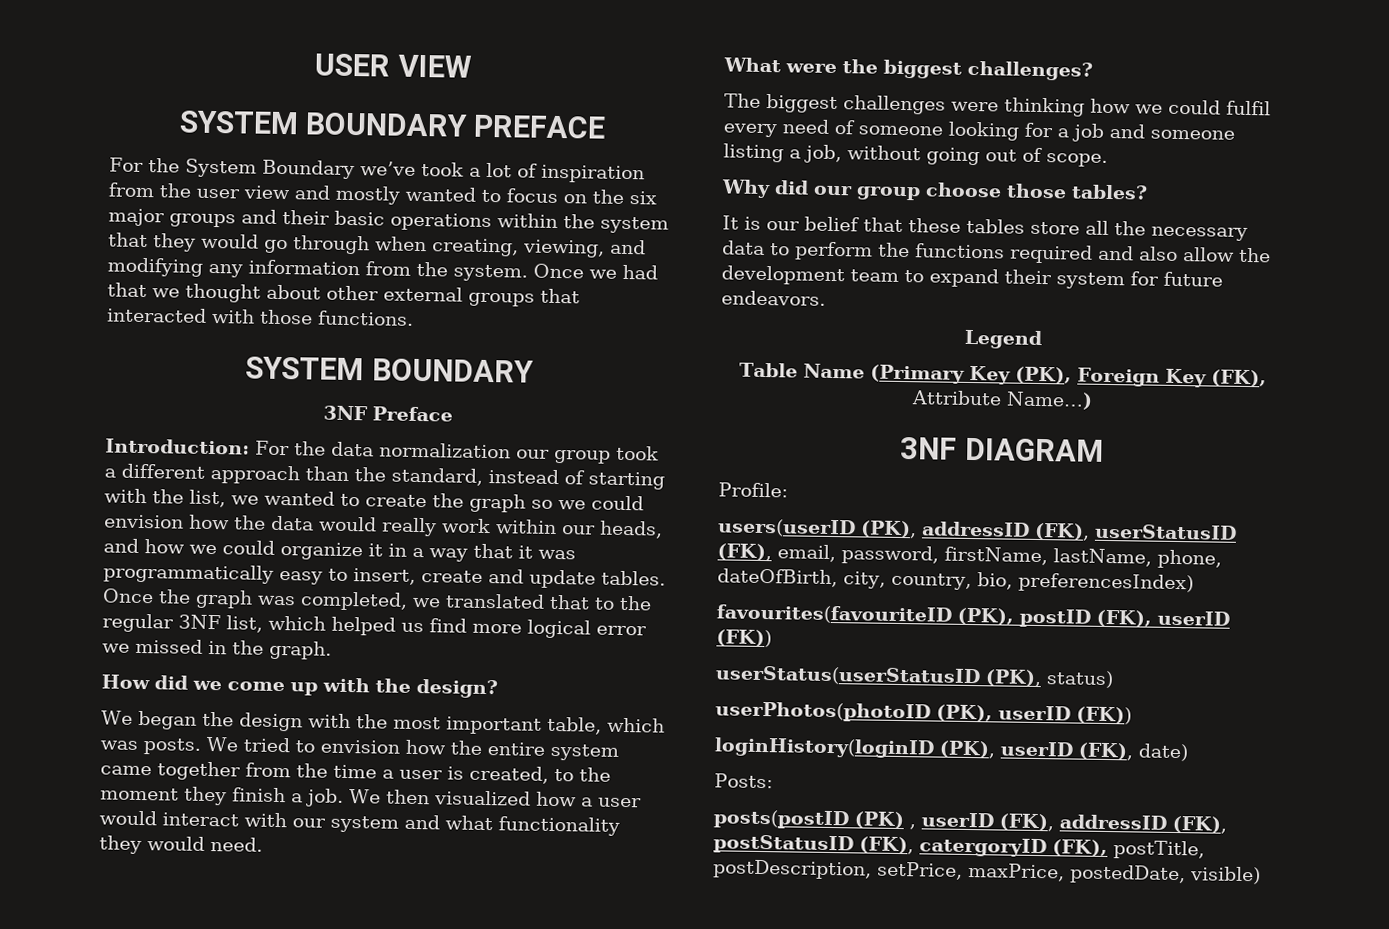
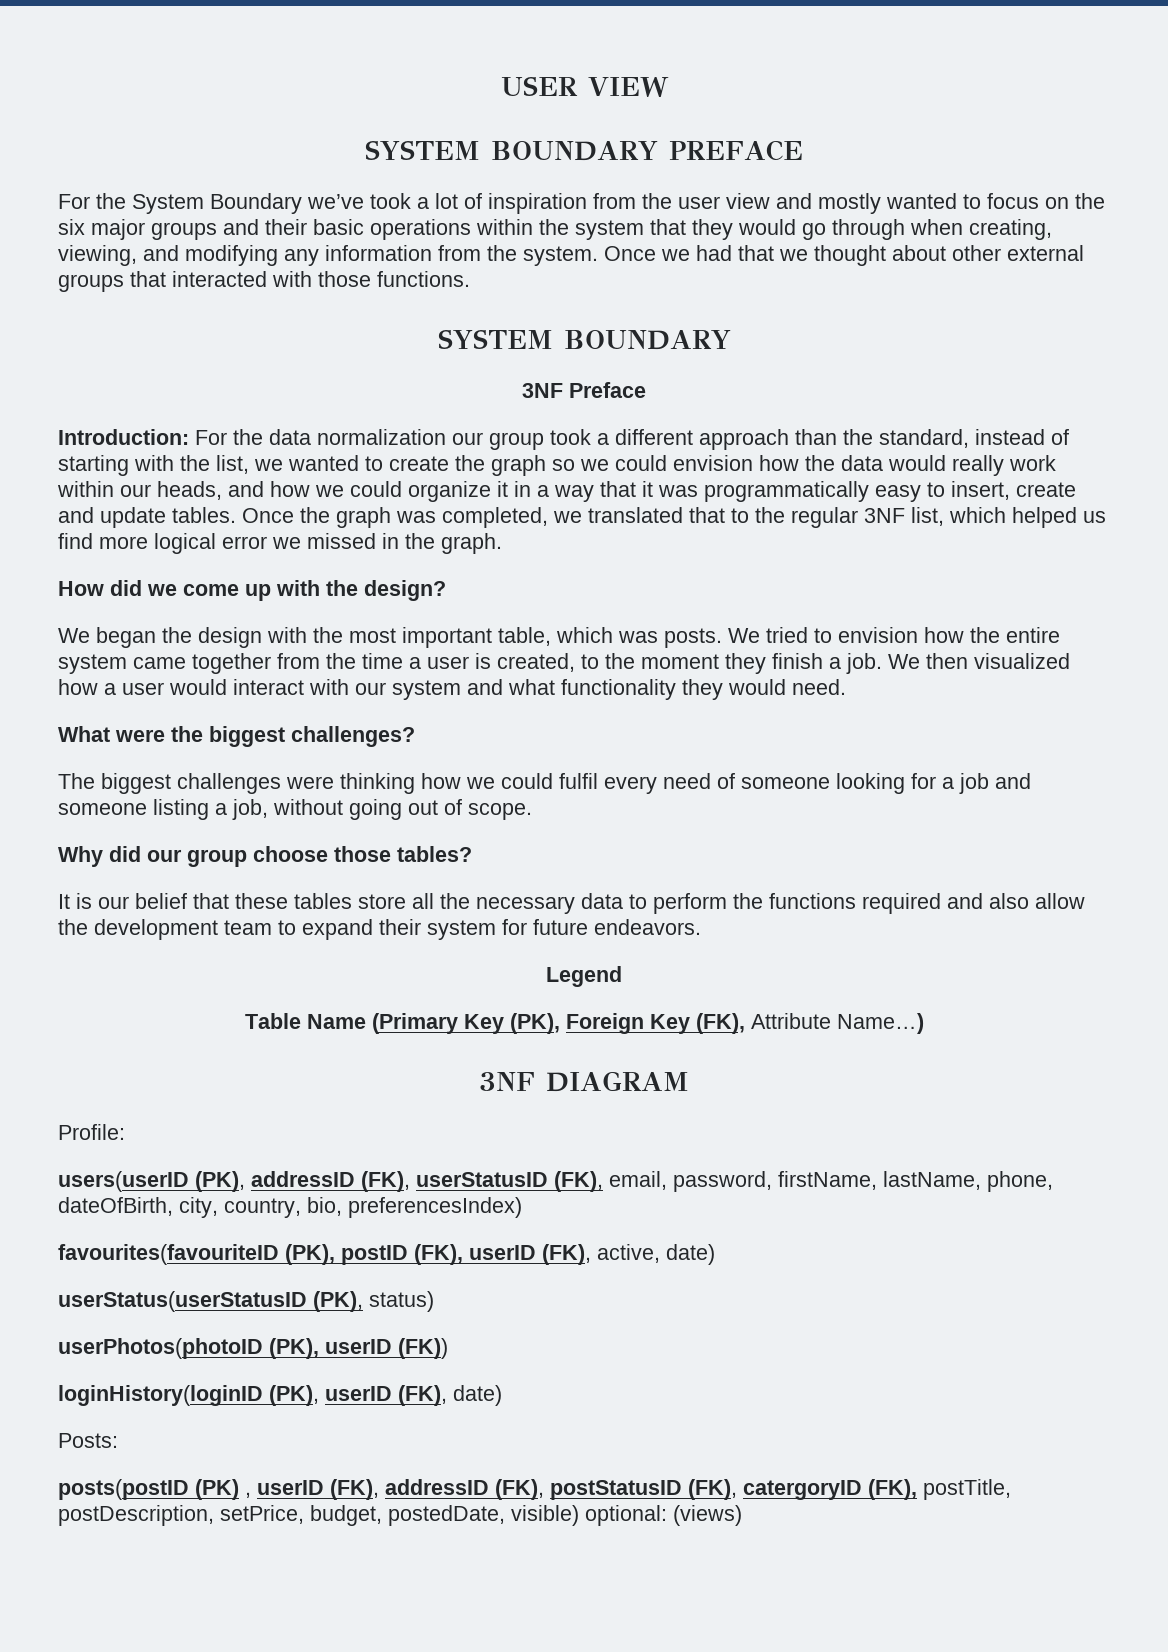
[716,629,772,648] (FK)) -> [542,1244,715,1265] (FK), active, date)
[968,863,1065,882] maxPrice, -> [310,1505,382,1526] budget,
(1261, 875) none -> [585,1505,742,1526] optional: (views)

